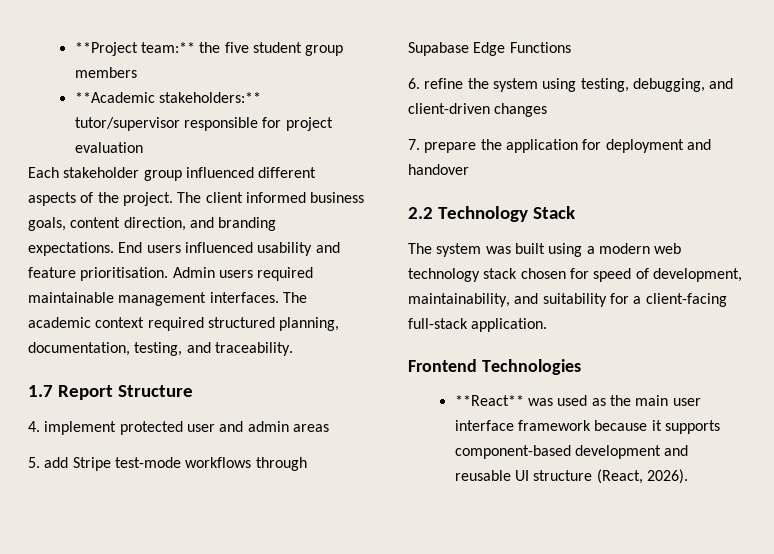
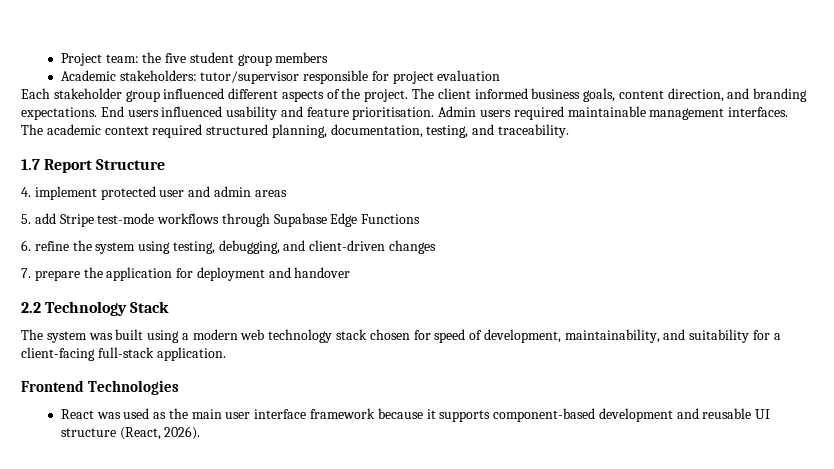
[74,42,196,56] **Project team:** -> [60,53,139,66] Project team:
[74,92,262,103] **Academic stakeholders:** -> [60,70,197,81] Academic stakeholders:
[454,395,524,406] **React** -> [60,409,94,419] React

